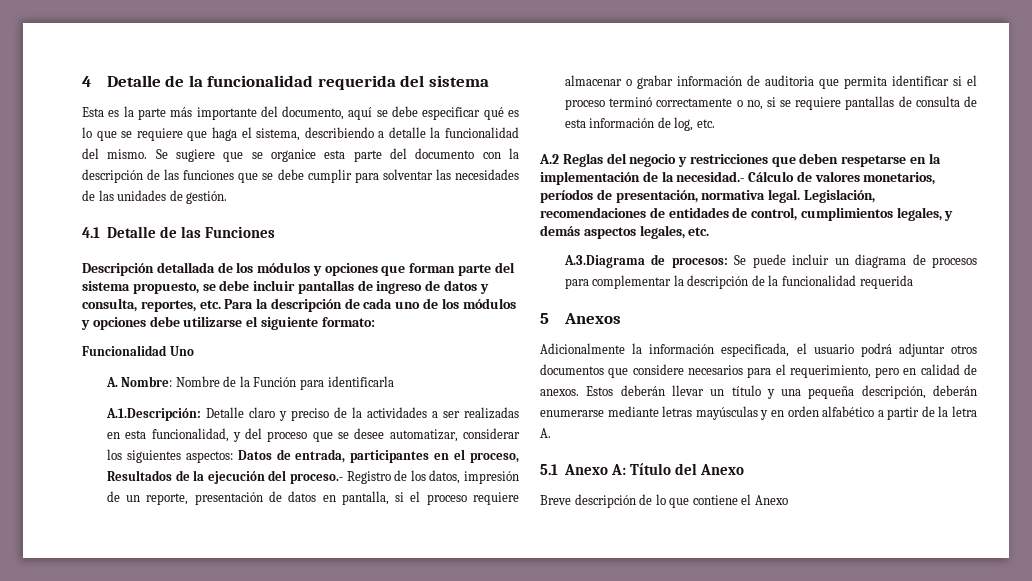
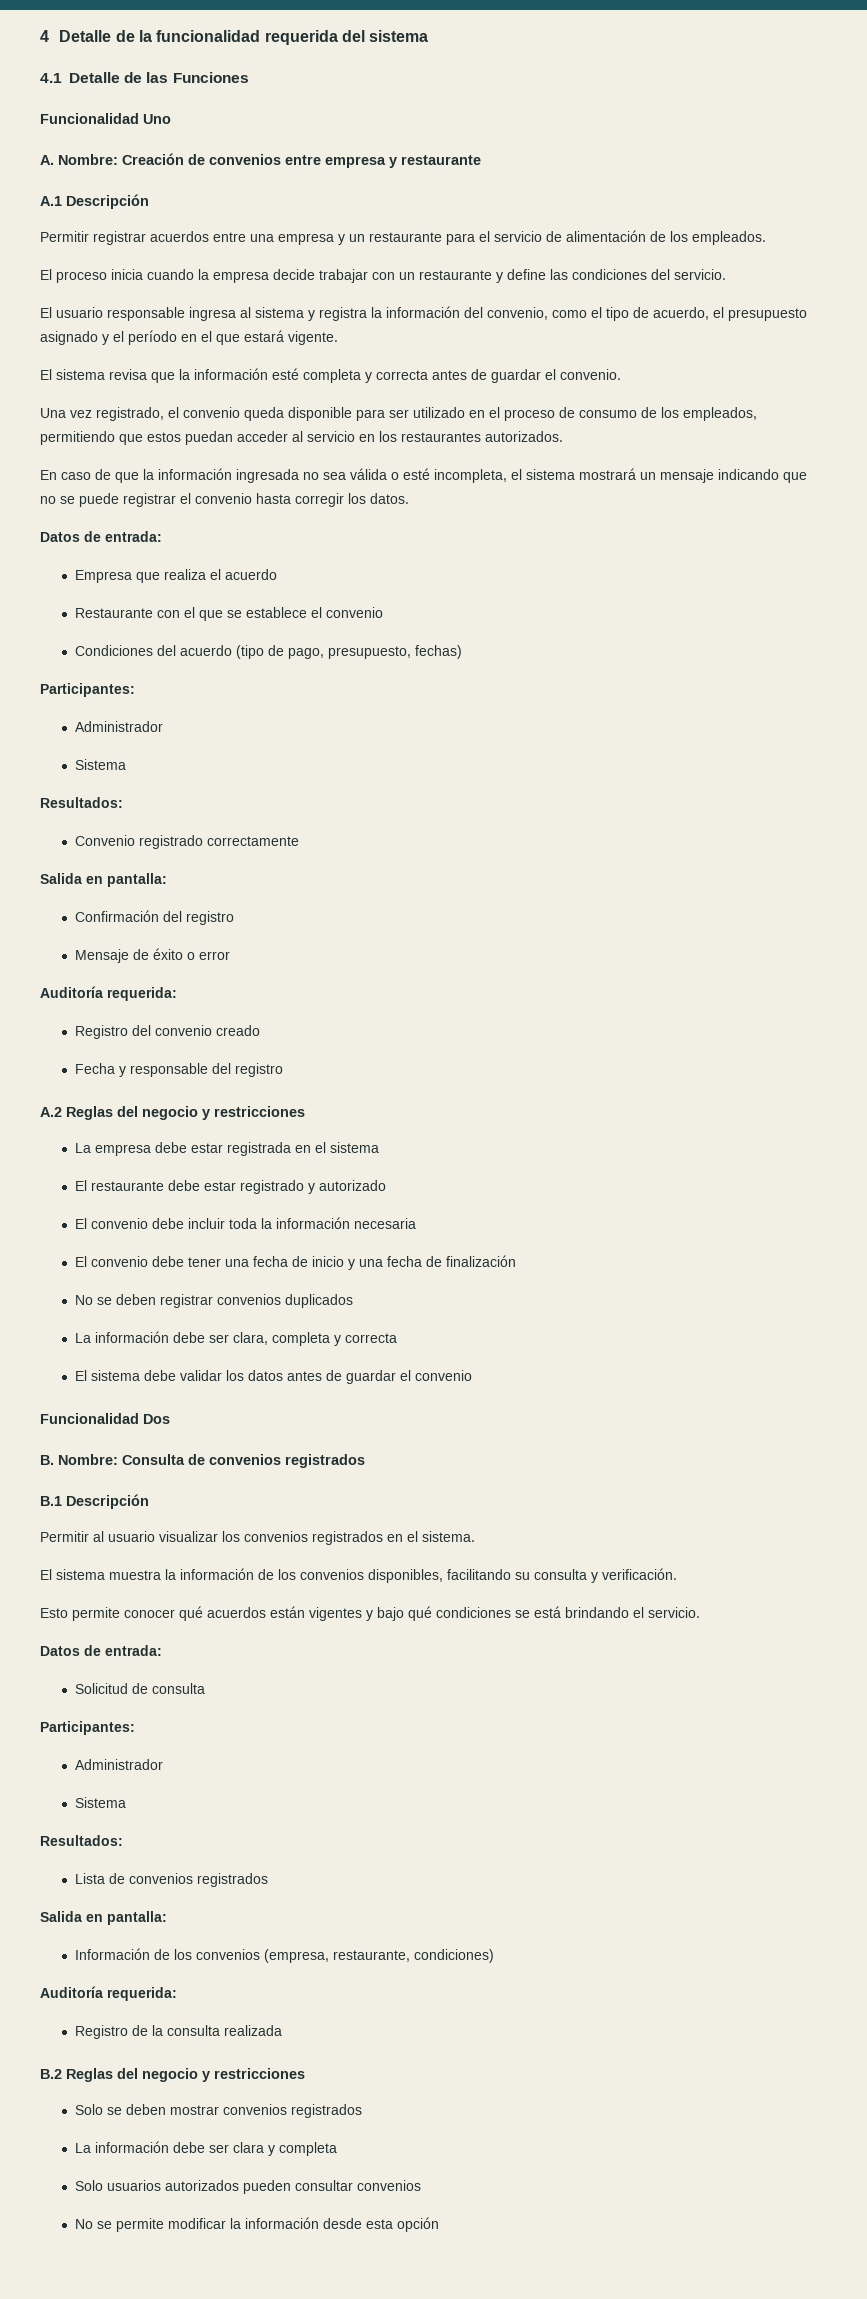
[82,106,520,120] [82,127,519,141] [82,148,519,162] [82,169,519,183] [82,190,228,204] // Esta es la parte más importante del documento, aquí se debe especificar qué es lo que se requiere que haga el sistema, describiendo a detalle la funcionalidad del mismo. Se sugiere que se organice esta parte del documento con la descripción de las funciones que se debe cumplir para solventar las necesidades de las unidades de gestión. -> (429, 36) none
[82,262,515,276] [82,280,489,294] [82,298,516,312] [81,316,375,330] [82,345,194,356] [105,376,394,390] [105,407,519,421] [106,428,520,442] [106,449,519,463] [106,470,519,484] [106,491,519,505] [564,75,977,89] [564,96,977,110] [564,117,715,131] Descripción detallada de los módulos y opciones que forman parte del sistema propuesto, se debe incluir pantallas de ingreso de datos y consulta, reportes, etc. Para la descripción de cada uno de los módulos y opciones debe utilizarse el siguiente formato: // Funcionalidad Uno // A. Nombre: Nombre de la Función para identificarla // A.1.Descripción: Detalle claro y preciso de la actividades a ser realizadas en esta funcionalidad, y del proceso que se desee automatizar, considerar los siguientes aspectos: Datos de entrada, participantes en el proceso, Resultados de la ejecución del proceso.- Registro de los datos, impresión de un reporte, presentación de datos en pantalla, si el proceso requiere almacenar o grabar información de auditoria que permita identificar si el proceso terminó correctamente o no, si se requiere pantallas de consulta de esta información de log, etc. -> [40,113,171,124] [40,153,481,168] [40,194,149,209] [40,230,766,245] [40,269,726,283] [40,306,807,321] [40,330,338,345] [40,368,621,383] [40,407,757,421] [40,431,563,445] [40,468,807,483] [40,493,409,507] [40,531,162,542] [74,569,277,583] [74,607,383,621] [74,645,462,659] [40,683,135,697] [74,721,163,732] [74,759,126,770] [40,797,123,808] [74,835,299,849] [40,873,167,887] [74,910,234,925] [74,948,230,963] [40,986,177,1001] [74,1025,260,1039] [74,1063,283,1077] Funcionalidad Uno // A. Nombre: Creación de convenios entre empresa y restaurante // A.1 Descripción // Permitir registrar acuerdos entre una empresa y un restaurante para el servicio de alimentación de los empleados. // El proceso inicia cuando la empresa decide trabajar con un restaurante y define las condiciones del servicio. // El usuario responsable ingresa al sistema y registra la información del convenio, como el tipo de acuerdo, el presupuesto asignado y el período en el que estará vigente. // El sistema revisa que la información esté completa y correcta antes de guardar el convenio. // Una vez registrado, el convenio queda disponible para ser utilizado en el proceso de consumo de los empleados, permitiendo que estos puedan acceder al servicio en los restaurantes autorizados. // En caso de que la información ingresada no sea válida o esté incompleta, el sistema mostrará un mensaje indicando que no se puede registrar el convenio hasta corregir los datos. // Datos de entrada: // Empresa que realiza el acuerdo // Restaurante con el que se establece el convenio // Condiciones del acuerdo (tipo de pago, presupuesto, fechas) // Participantes: // Administrador // Sistema // Resultados: // Convenio registrado correctamente // Salida en pantalla: // Confirmación del registro // Mensaje de éxito o error // Auditoría requerida: // Registro del convenio creado // Fecha y responsable del registro
[771,153,941,167] [540,171,936,185] [540,189,875,203] [540,207,954,221] [540,225,710,239] [563,254,977,268] [564,275,913,289] [540,313,621,324] [540,343,977,357] [540,364,978,378] [540,385,977,399] [540,406,977,420] [540,428,551,438] [540,463,745,475] [540,494,788,508] que deben respetarse en la implementación de la necesidad.- Cálculo de valores monetarios, períodos de presentación, normativa legal. Legislación, recomendaciones de entidades de control, cumplimientos legales, y demás aspectos legales, etc. // A.3.Diagrama de procesos: Se puede incluir un diagrama de procesos para complementar la descripción de la funcionalidad requerida // 5 Anexos // Adicionalmente la información especificada, el usuario podrá adjuntar otros documentos que considere necesarios para el requerimiento, pero en calidad de anexos. Estos deberán llevar un título y una pequeña descripción, deberán enumerarse mediante letras mayúsculas y en orden alfabético a partir de la letra A. // 5.1 Anexo A: Título del Anexo // Breve descripción de lo que contiene el Anexo -> [74,1142,379,1156] [74,1180,386,1194] [74,1217,416,1229] [74,1255,516,1270] [74,1294,353,1308] [74,1331,397,1346] [74,1370,472,1384] [40,1413,170,1424] [40,1454,365,1468] [40,1494,149,1509] [40,1531,475,1545] [40,1568,677,1583] [40,1606,700,1621] [40,1645,162,1656] [74,1683,205,1694] [40,1721,135,1735] [74,1759,163,1770] [74,1797,126,1808] [40,1835,123,1846] [74,1873,268,1887] [40,1911,167,1925] [74,1948,494,1963] [40,1986,177,2001] [74,2025,282,2039] [40,2068,305,2082] [74,2104,362,2118] [74,2141,337,2156] [74,2180,421,2194] [74,2217,439,2232] // La empresa debe estar registrada en el sistema // El restaurante debe estar registrado y autorizado // El convenio debe incluir toda la información necesaria // El convenio debe tener una fecha de inicio y una fecha de finalización // No se deben registrar convenios duplicados // La información debe ser clara, completa y correcta // El sistema debe validar los datos antes de guardar el convenio // Funcionalidad Dos // B. Nombre: Consulta de convenios registrados // B.1 Descripción // Permitir al usuario visualizar los convenios registrados en el sistema. // El sistema muestra la información de los convenios disponibles, facilitando su consulta y verificación. // Esto permite conocer qué acuerdos están vigentes y bajo qué condiciones se está brindando el servicio. // Datos de entrada: // Solicitud de consulta // Participantes: // Administrador // Sistema // Resultados: // Lista de convenios registrados // Salida en pantalla: // Información de los convenios (empresa, restaurante, condiciones) // Auditoría requerida: // Registro de la consulta realizada // B.2 Reglas del negocio y restricciones // Solo se deben mostrar convenios registrados // La información debe ser clara y completa // Solo usuarios autorizados pueden consultar convenios // No se permite modificar la información desde esta opción

